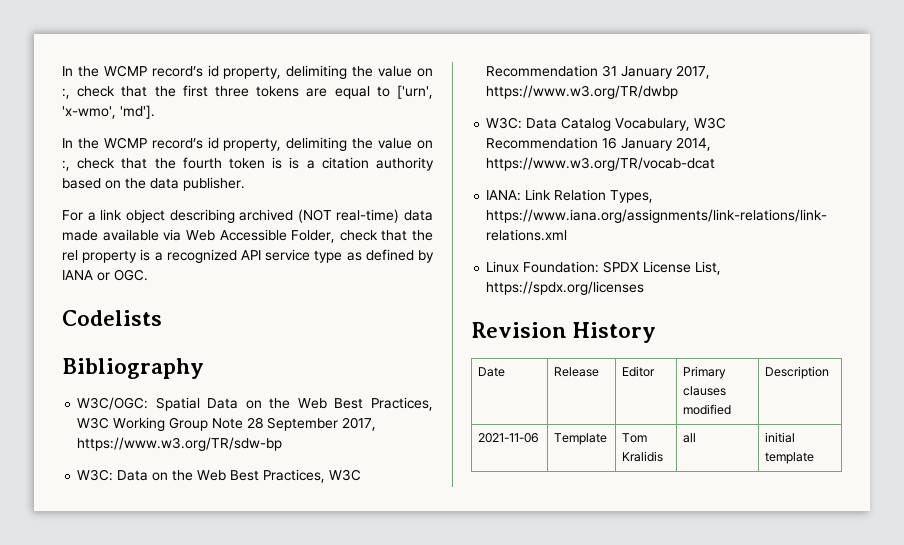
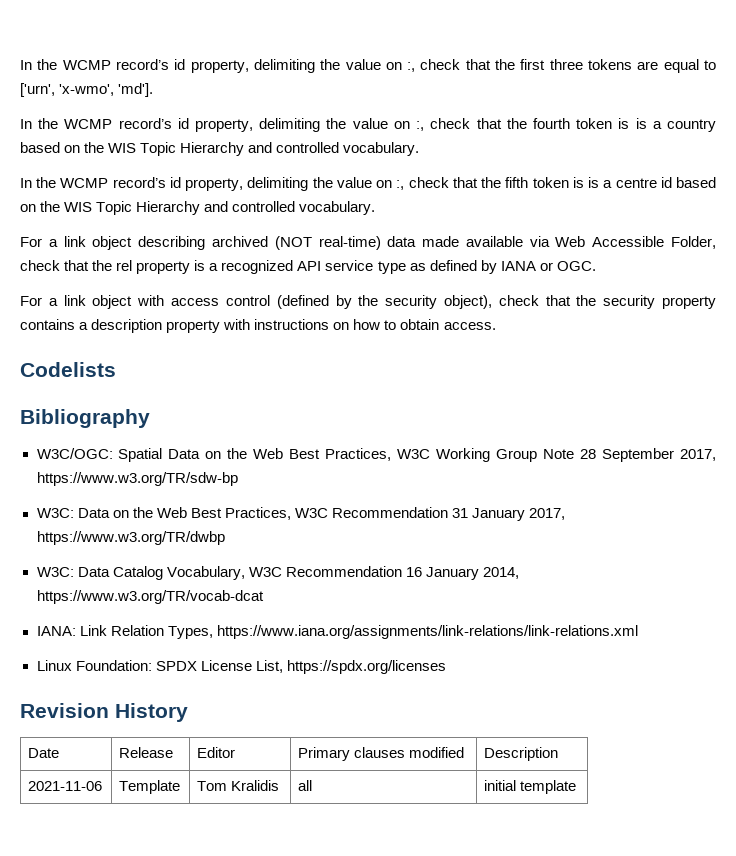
[321,157,434,171] [62,177,245,191] citation authority based on the data publisher. -> [667,119,717,132] [20,142,420,156] [20,177,716,191] [20,201,376,215] country based on the WIS Topic Hierarchy and controlled vocabulary. // In the WCMP record’s id property, delimiting the value on :, check that the fifth token is is a centre id based on the WIS Topic Hierarchy and controlled vocabulary.
(148, 275) none -> [20,295,716,309] [20,319,496,333] // For a link object with access control (defined by the security object), check that the security property contains a description property with instructions on how to obtain access.

